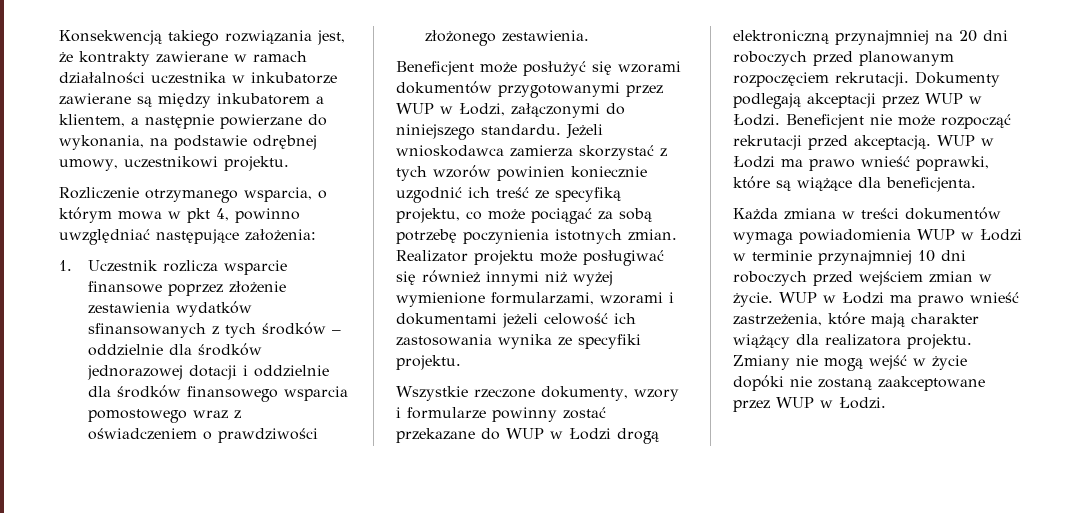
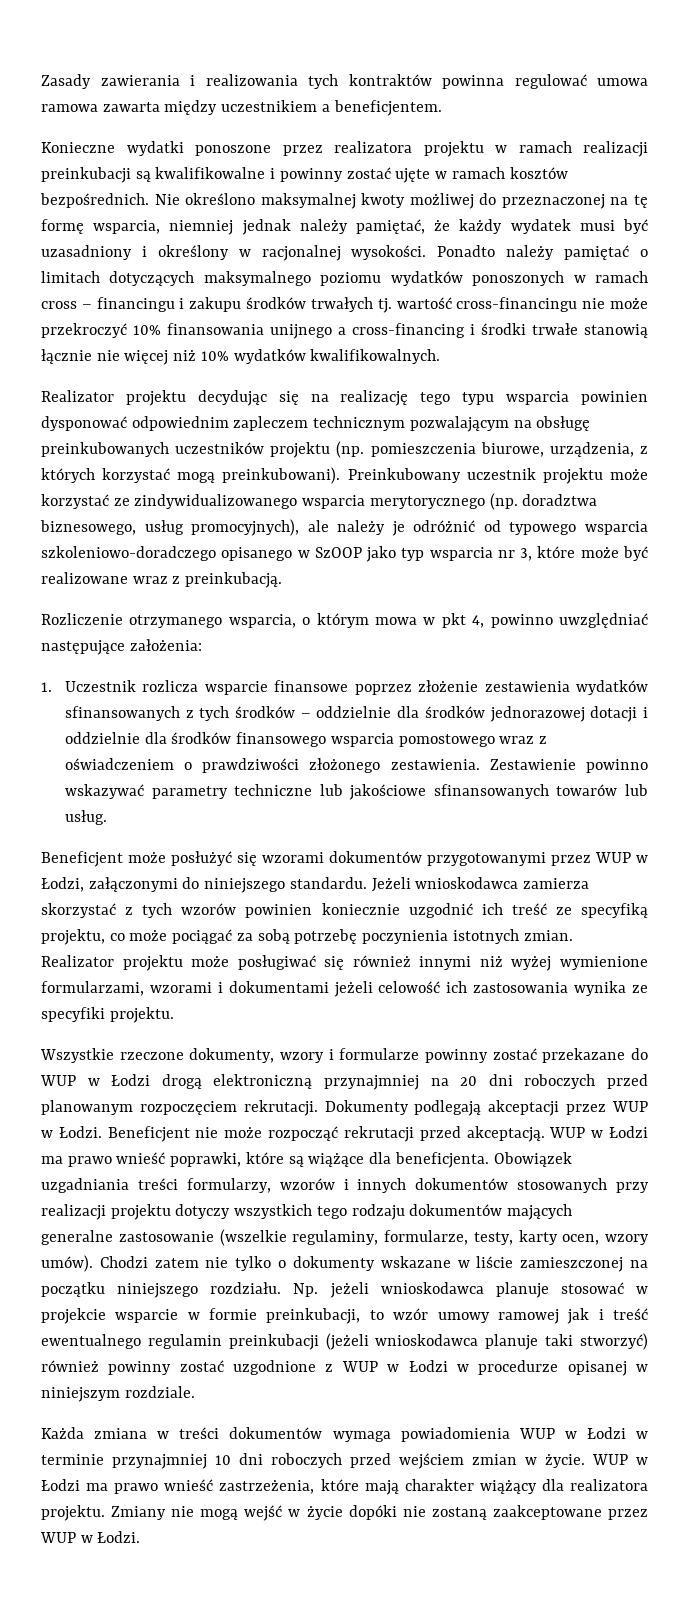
[59,30,345,46] [59,51,307,66] [59,72,337,84] [59,93,324,108] [59,114,327,129] [59,135,317,150] [59,156,289,171] Konsekwencją takiego rozwiązania jest, że kontrakty zawierane w ramach działalności uczestnika w inkubatorze zawierane są między inkubatorem a klientem, a następnie powierzane do wykonania, na podstawie odrębnej umowy, uczestnikowi projektu. -> [41,74,648,89] [41,100,442,116] [41,141,648,157] [41,167,568,183] [40,193,648,209] [41,219,648,235] [41,245,649,261] [41,271,649,286] [41,297,648,313] [41,323,648,339] [41,349,441,365] [41,390,649,406] [41,416,591,432] [41,441,649,458] [41,467,649,484] [41,493,598,510] [40,519,648,536] [41,546,648,562] [41,572,283,588] Zasady zawierania i realizowania tych kontraktów powinna regulować umowa ramowa zawarta między uczestnikiem a beneficjentem. // Konieczne wydatki ponoszone przez realizatora projektu w ramach realizacji preinkubacji są kwalifikowalne i powinny zostać ujęte w ramach kosztów bezpośrednich. Nie określono maksymalnej kwoty możliwej do przeznaczonej na tę formę wsparcia, niemniej jednak należy pamiętać, że każdy wydatek musi być uzasadniony i określony w racjonalnej wysokości. Ponadto należy pamiętać o limitach dotyczących maksymalnego poziomu wydatków ponoszonych w ramach cross – financingu i zakupu środków trwałych tj. wartość cross-financingu nie może przekroczyć 10% finansowania unijnego a cross-financing i środki trwałe stanowią łącznie nie więcej niż 10% wydatków kwalifikowalnych. // Realizator projektu decydując się na realizację tego typu wsparcia powinien dysponować odpowiednim zapleczem technicznym pozwalającym na obsługę preinkubowanych uczestników projektu (np. pomieszczenia biurowe, urządzenia, z których korzystać mogą preinkubowani). Preinkubowany uczestnik projektu może korzystać ze zindywidualizowanego wsparcia merytorycznego (np. doradztwa biznesowego, usług promocyjnych), ale należy je odróżnić od typowego wsparcia szkoleniowo-doradczego opisanego w SzOOP jako typ wsparcia nr 3, które może być realizowane wraz z preinkubacją.
(589, 36) none -> [489,759,648,773] [64,784,649,800] [64,810,107,825] Zestawienie powinno wskazywać parametry techniczne lub jakościowe sfinansowanych towarów lub usług.
(976, 184) none -> [493,1152,572,1167] [41,1178,649,1193] [41,1204,573,1220] [41,1229,649,1246] [41,1255,648,1272] [41,1282,648,1298] [41,1308,649,1324] [41,1333,649,1350] [41,1360,649,1376] [41,1386,195,1402] Obowiązek uzgadniania treści formularzy, wzorów i innych dokumentów stosowanych przy realizacji projektu dotyczy wszystkich tego rodzaju dokumentów mających generalne zastosowanie (wszelkie regulaminy, formularze, testy, karty ocen, wzory umów). Chodzi zatem nie tylko o dokumenty wskazane w liście zamieszczonej na początku niniejszego rozdziału. Np. jeżeli wnioskodawca planuje stosować w projekcie wsparcie w formie preinkubacji, to wzór umowy ramowej jak i treść ewentualnego regulamin preinkubacji (jeżeli wnioskodawca planuje taki stworzyć) również powinny zostać uzgodnione z WUP w Łodzi w procedurze opisanej w niniejszym rozdziale.

